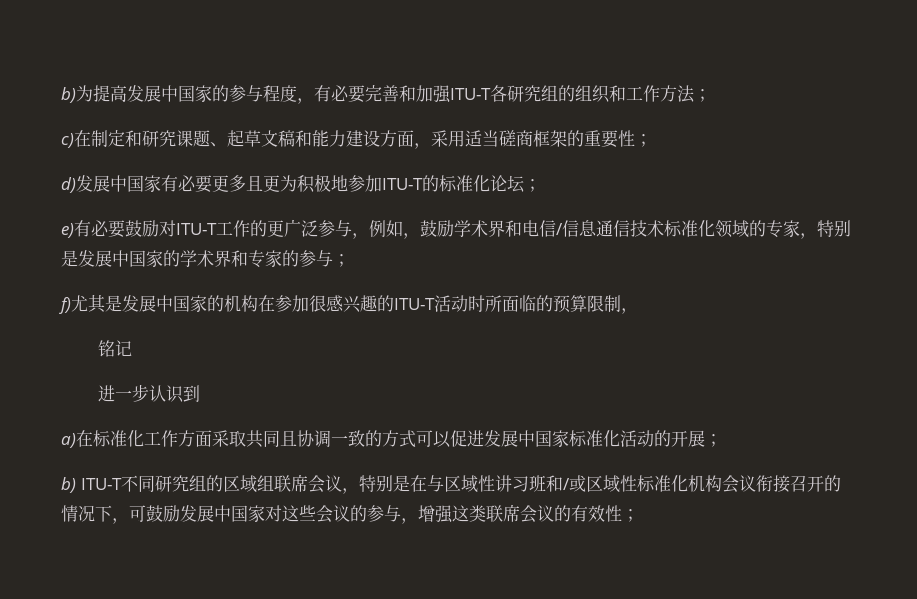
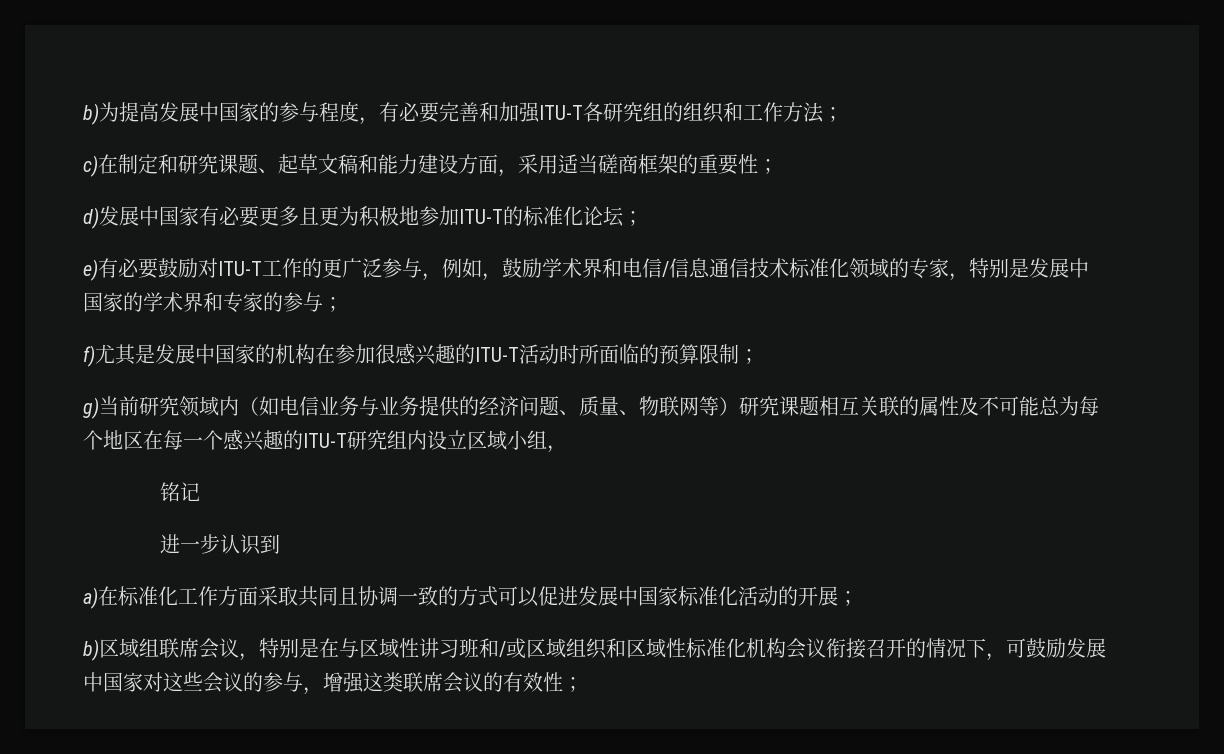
(621, 303) none -> [739,349,759,364] [83,396,1099,419] [83,429,547,451] ； // g)当前研究领域内（如电信业务与业务提供的经济问题、质量、物联网等）研究课题相互关联的属性及不可能总为每个地区在每一个感兴趣的ITU-T研究组内设立区域小组
[80,475,223,492] ITU-T不同研究组的 -> (99, 650) none
(620, 484) none -> [566,638,666,659] 组织和区域

